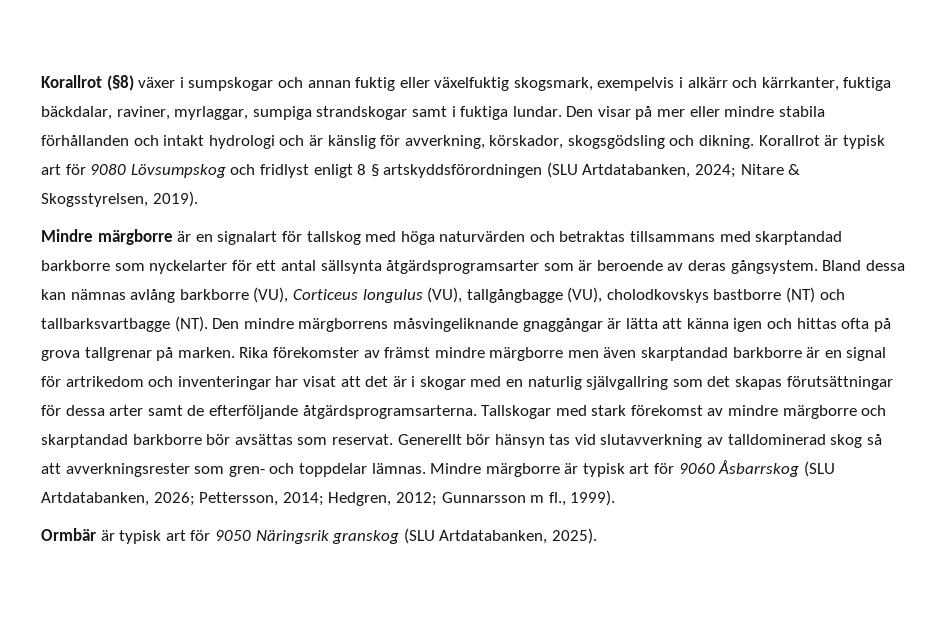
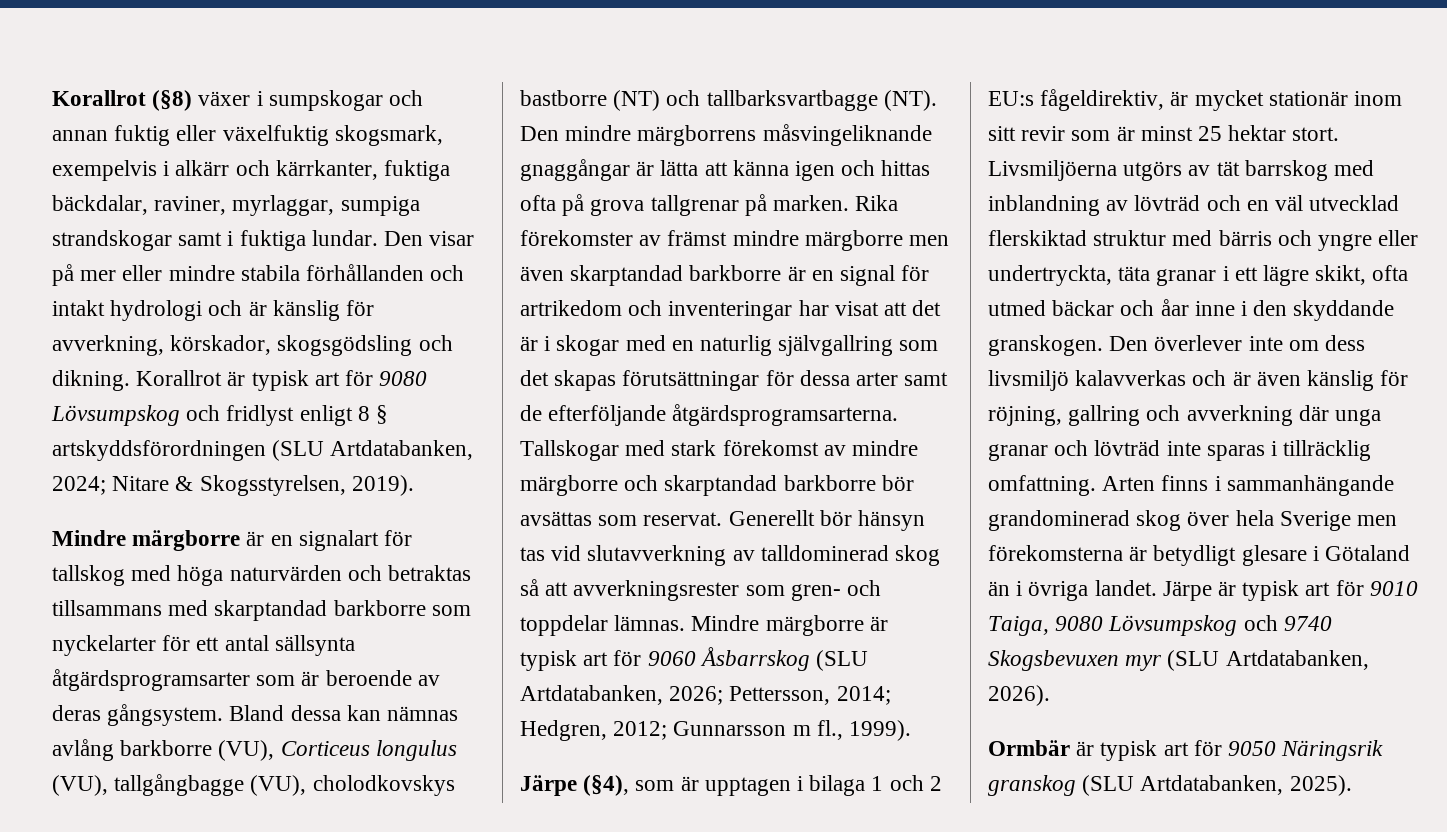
(616, 498) none -> [520,775,942,796] [988,89,1403,111] [988,125,1340,141] [988,160,1375,181] [988,195,1400,216] [988,230,1419,251] [988,265,1409,286] [988,299,1395,321] [988,335,1366,356] [988,370,1409,391] [988,405,1382,426] [988,440,1372,461] [988,475,1394,496] [988,510,1398,531] [988,545,1411,566] [988,580,1418,601] [988,615,1332,636] [988,650,1369,671] [988,685,1050,706] // Järpe (§4), som är upptagen i bilaga 1 och 2 EU:s fågeldirektiv, är mycket stationär inom sitt revir som är minst 25 hektar stort. Livsmiljöerna utgörs av tät barrskog med inblandning av lövträd och en väl utvecklad flerskiktad struktur med bärris och yngre eller undertryckta, täta granar i ett lägre skikt, ofta utmed bäckar och åar inne i den skyddande granskogen. Den överlever inte om dess livsmiljö kalavverkas och är även känslig för röjning, gallring och avverkning där unga granar och lövträd inte sparas i tillräcklig omfattning. Arten finns i sammanhängande grandominerad skog över hela Sverige men förekomsterna är betydligt glesare i Götaland än i övriga landet. Järpe är typisk art för 9010 Taiga, 9080 Lövsumpskog och 9740 Skogsbevuxen myr (SLU Artdatabanken, 2026).

